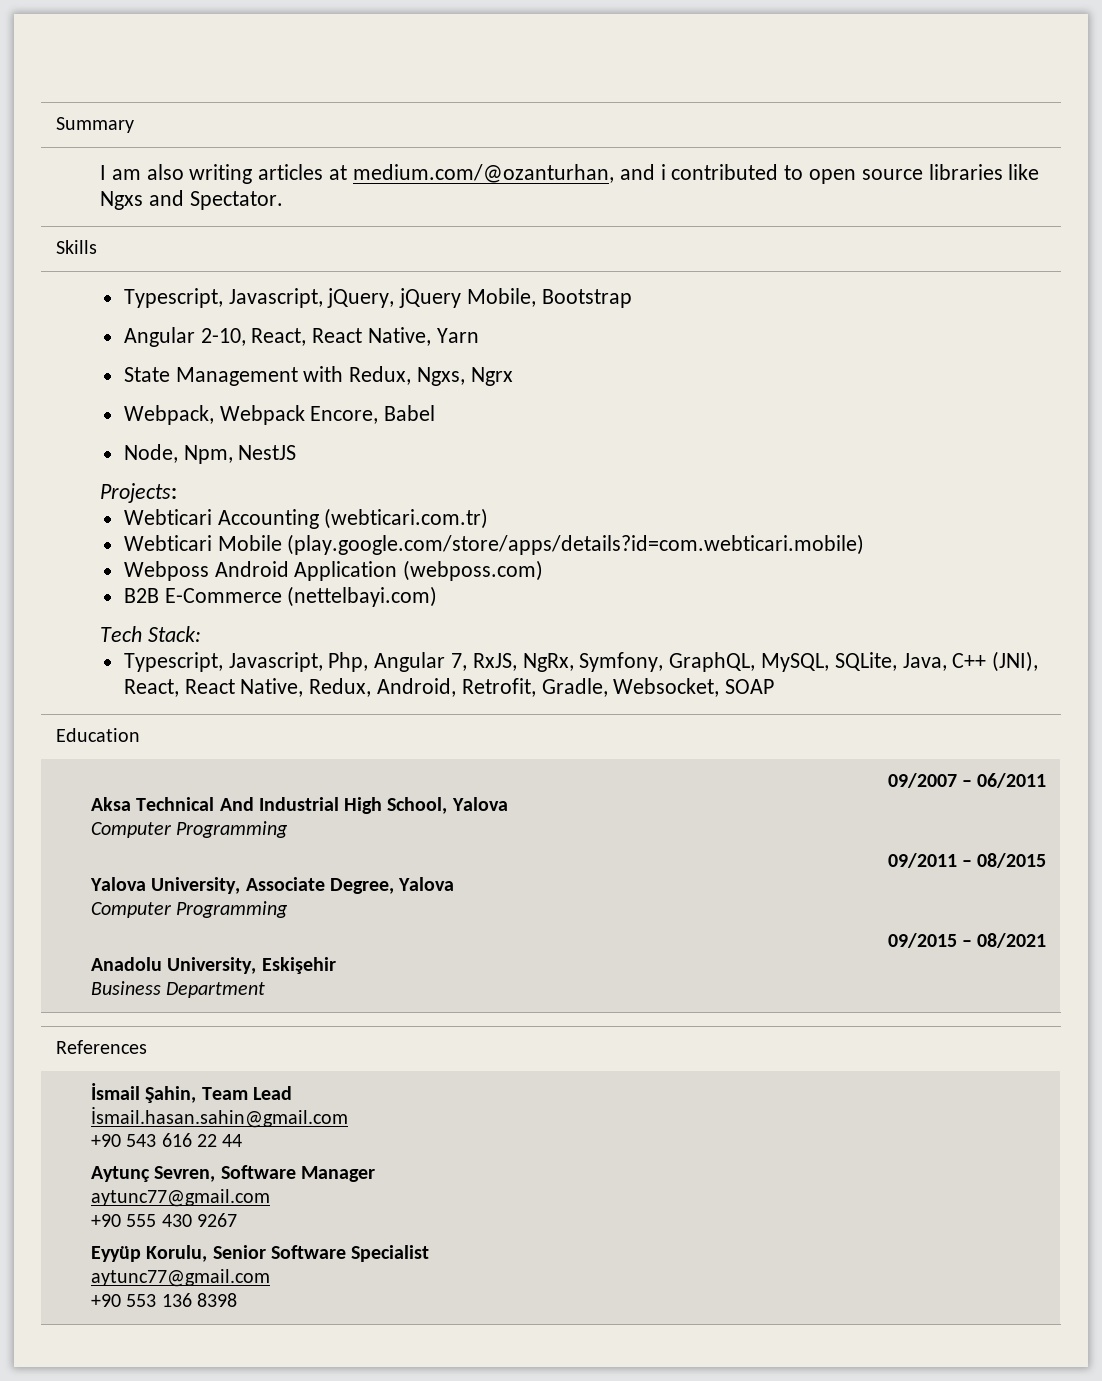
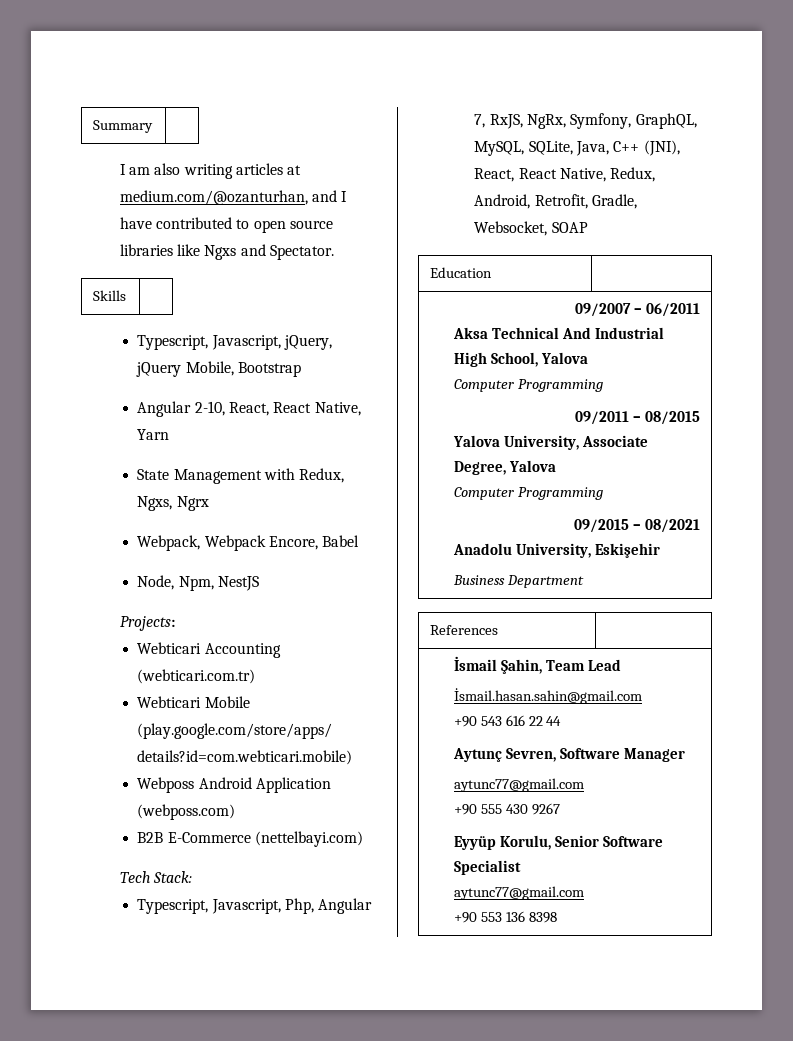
[660,164,666,180] i -> [341,191,348,202] [119,217,152,229] I have

